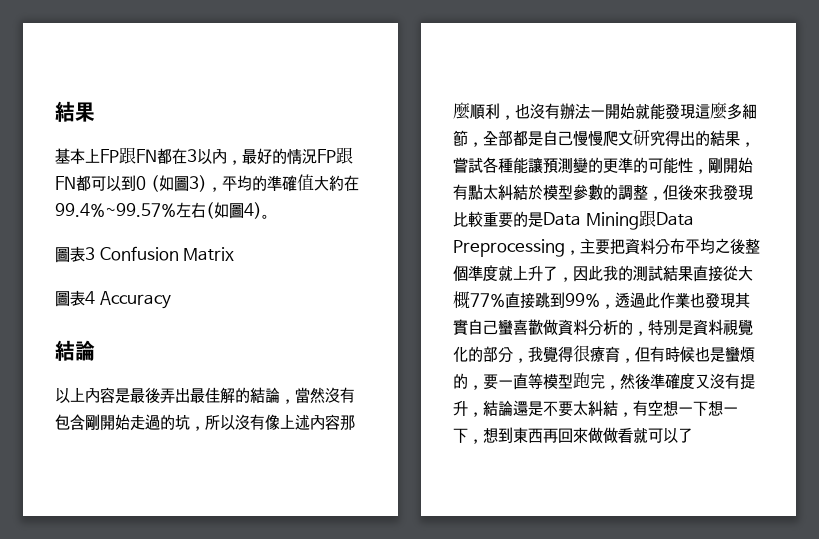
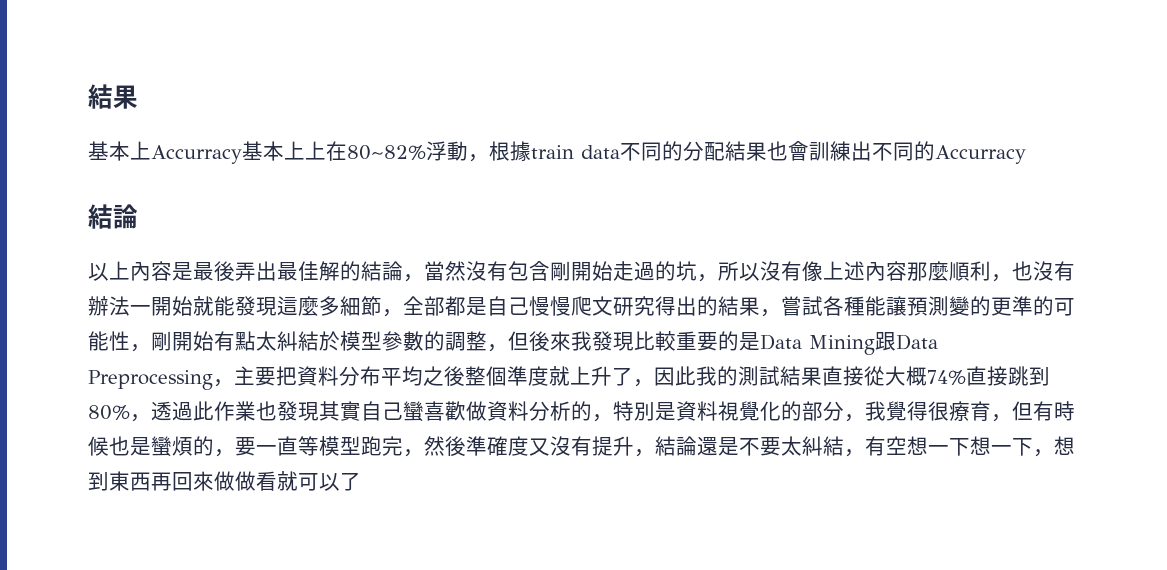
[100,147,353,165] [55,174,359,192] [55,202,270,219] [55,246,235,263] [55,290,171,309] FP跟FN都在3以內，最好的情況FP跟FN都可以到0 (如圖3)，平均的準確值大約在99.4%~99.57%左右(如圖4)。 // 圖表3 Confusion Matrix // 圖表4 Accuracy -> [151,141,1026,164] Accurracy基本上上在80~82%浮動，根據train data不同的分配結果也會訓練出不同的Accurracy
[470,293,505,307] 77% -> [927,370,966,385] 74%
[565,293,600,307] 99% -> [88,405,130,420] 80%

